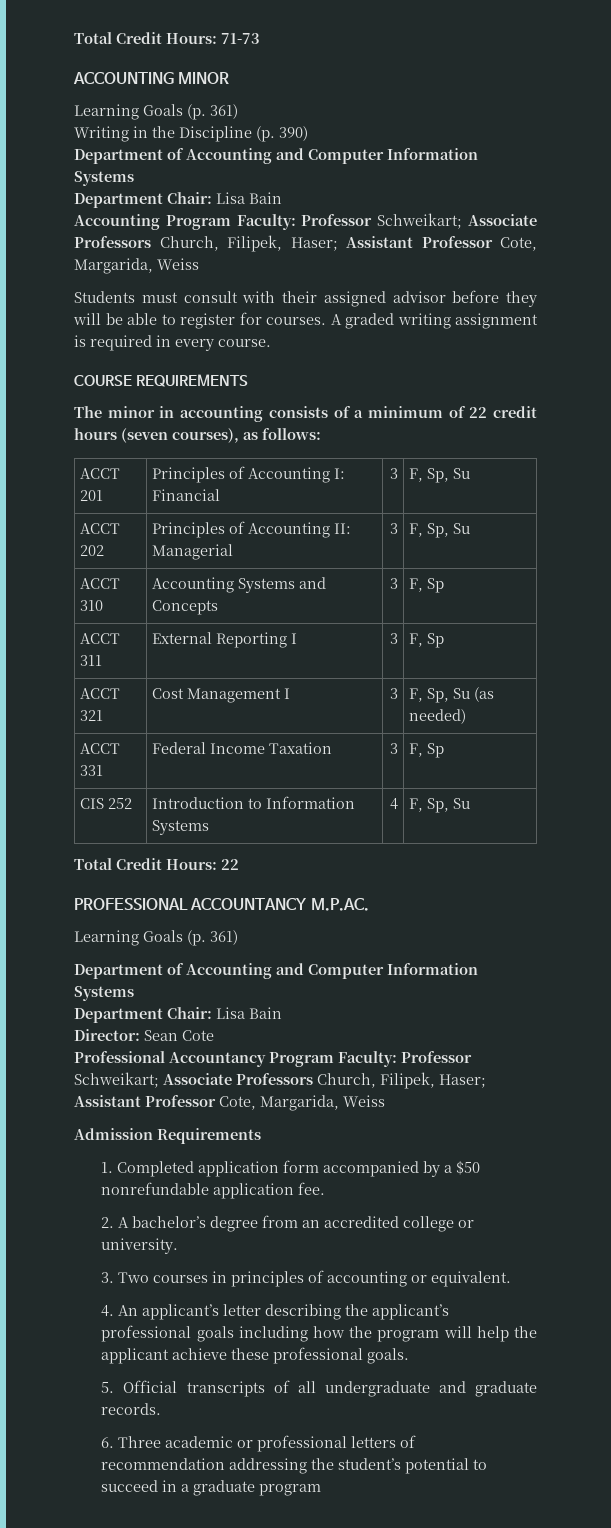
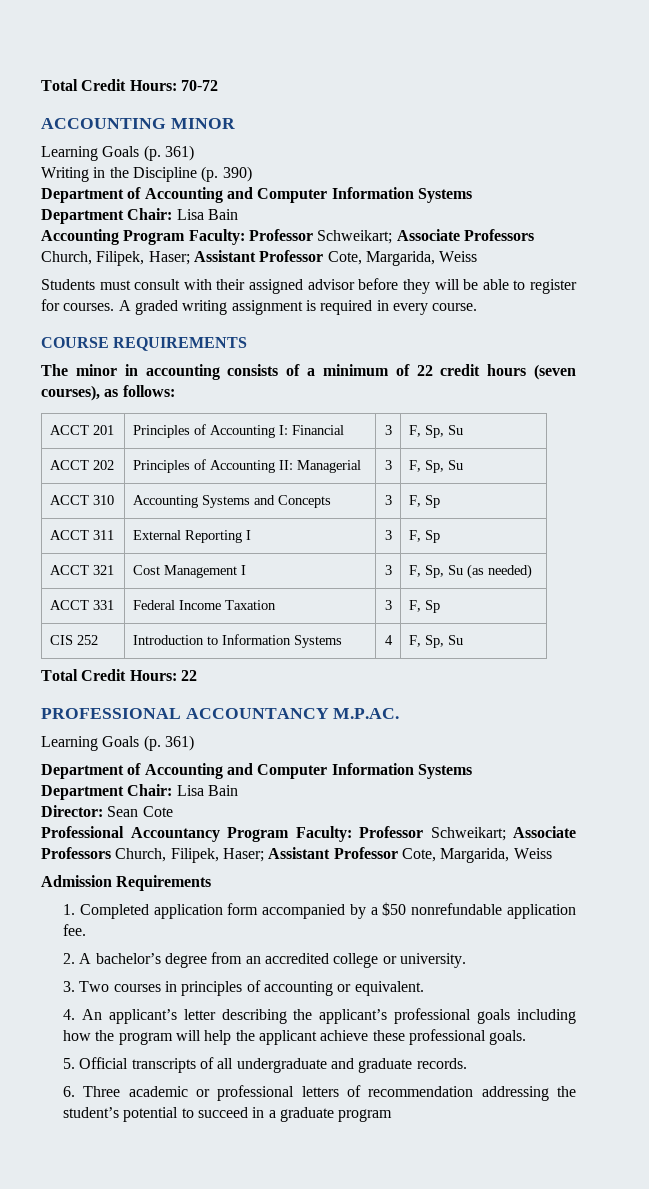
[74,32,260,44] Total Credit Hours: 71-73 -> [41,79,218,91] Total Credit Hours: 70-72

